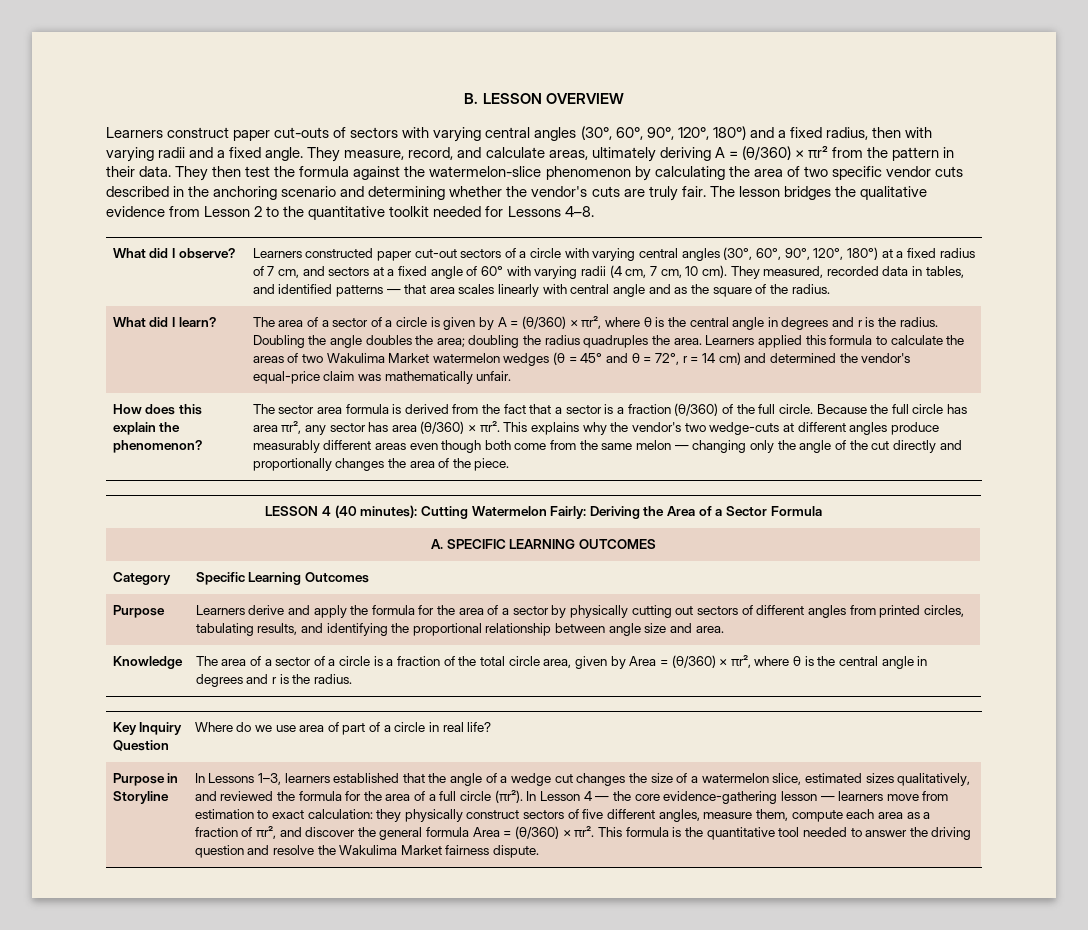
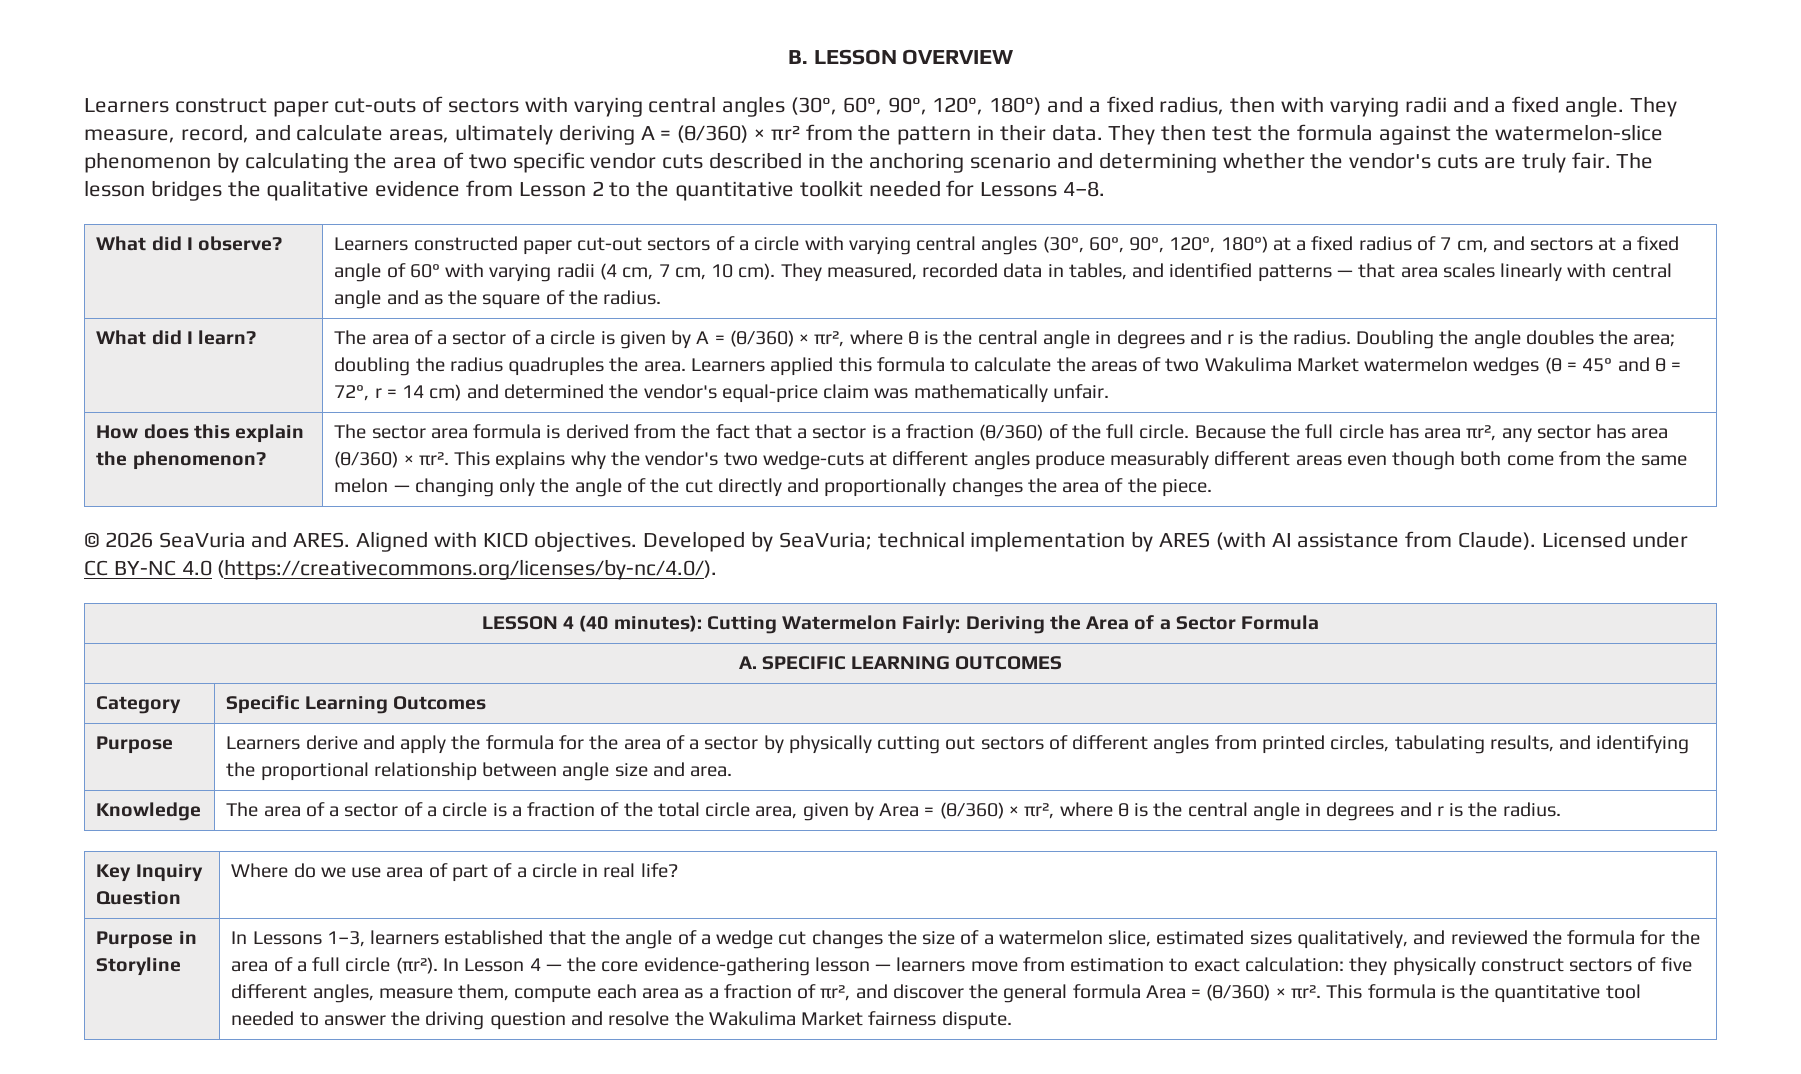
(510, 464) none -> [84,531,1688,552] [84,559,718,580] // © 2026 SeaVuria and ARES. Aligned with KICD objectives. Developed by SeaVuria; technical implementation by ARES (with AI assistance from Claude). Licensed under CC BY-NC 4.0 (https://creativecommons.org/licenses/by-nc/4.0/).

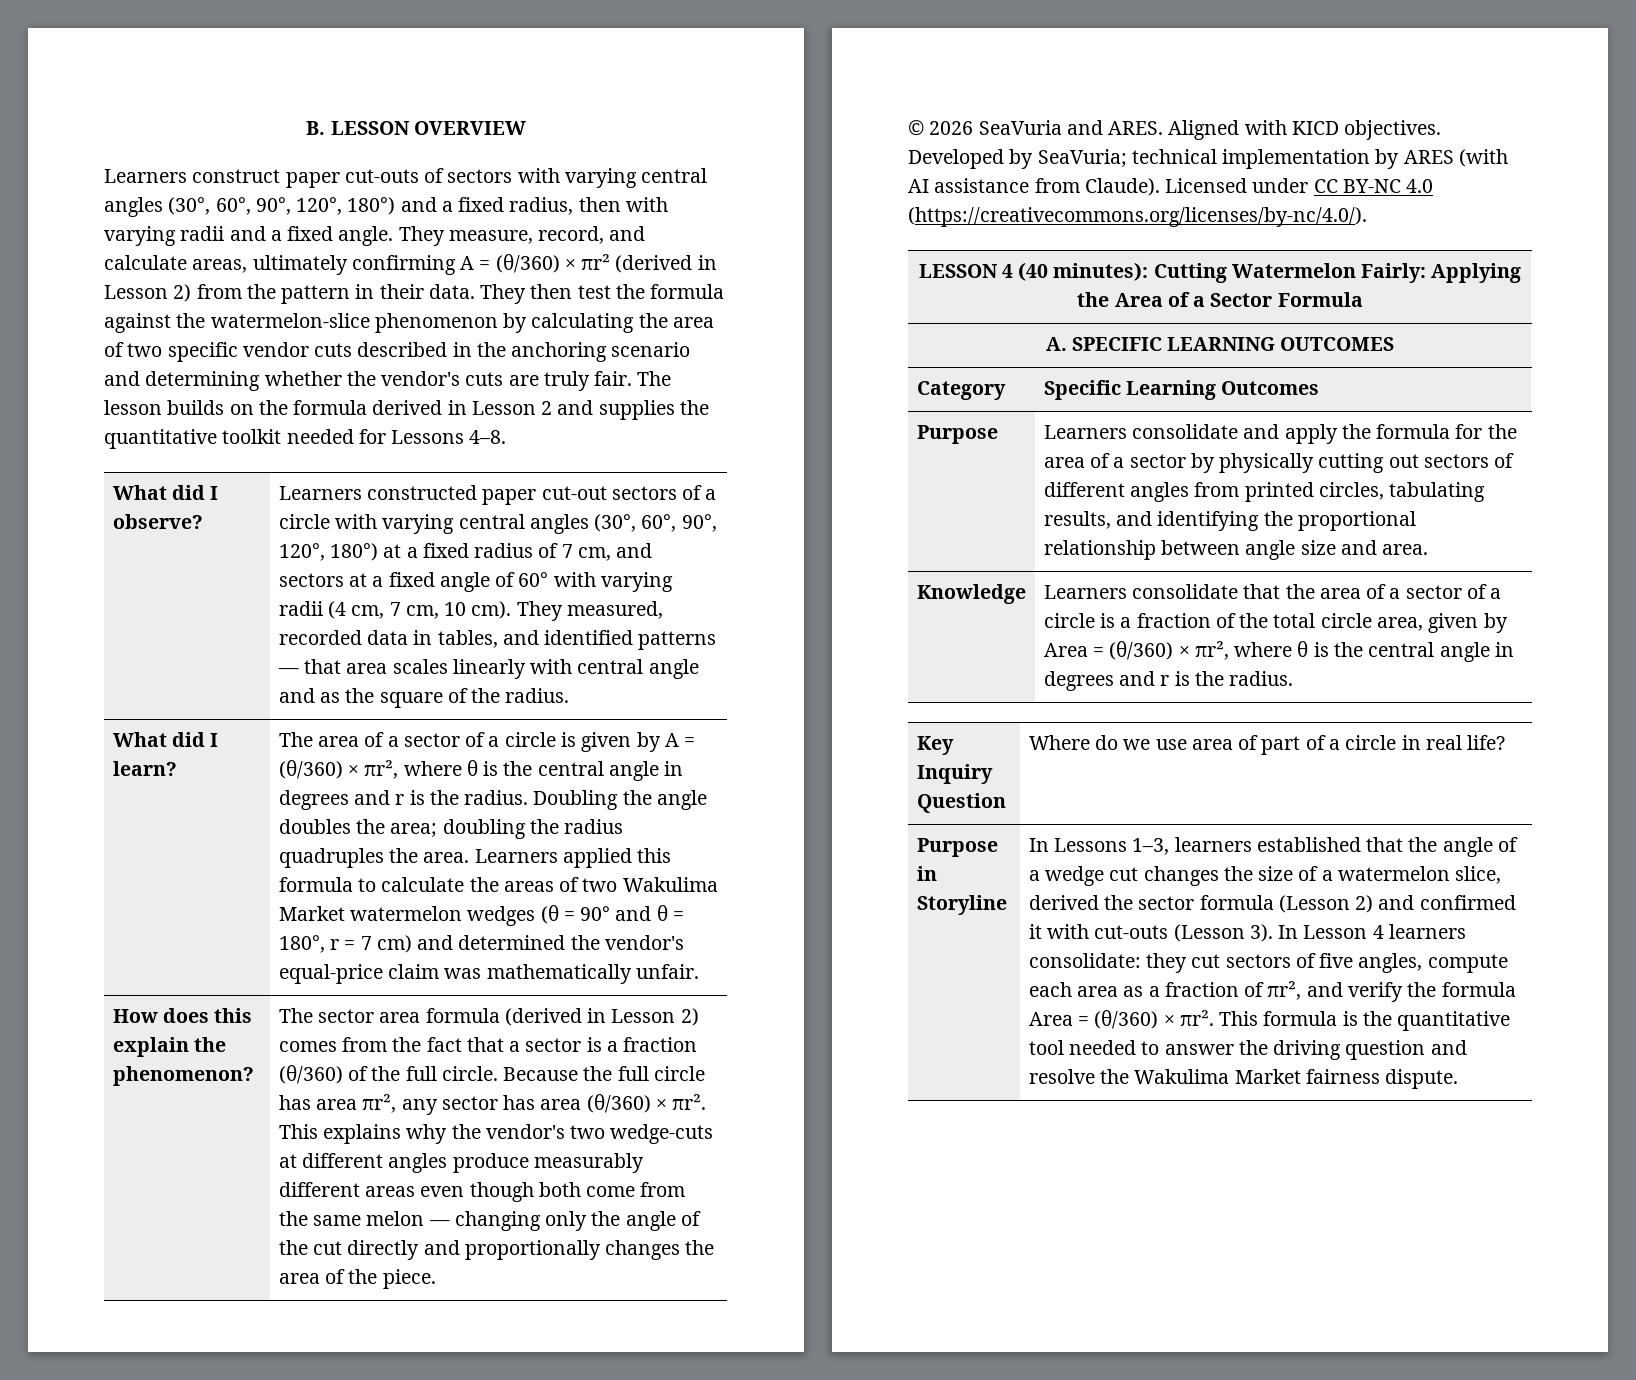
[558,124,635,145] deriving -> [351,255,456,275] confirming
(800, 133) none -> [615,255,717,273] [104,284,192,302] (derived in Lesson 2)
[150,180,631,201] bridges the qualitative evidence from Lesson 2 to -> [167,400,675,420] builds on the formula derived in Lesson 2 and supplies
[1582,358,1613,372] 45° -> [580,906,611,921] 90°
[334,385,370,401] 72°, -> [278,935,325,953] 180°,
[402,385,425,398] 14 -> [360,936,372,950] 7
[546,424,629,439] is derived -> [504,1008,699,1026] [278,1041,337,1052] (derived in Lesson 2) comes
[965,616,1045,634] Deriving -> [1431,263,1522,283] Applying
[305,735,358,750] derive -> [1132,424,1239,439] consolidate
[226,802,259,817] The -> [1043,584,1315,599] Learners consolidate that the
[1156,930,1700,949] [231,957,1692,976] [231,984,510,1003] estimated sizes qualitatively, and reviewed the formula for the area of a full circle (πr²). In Lesson 4 — the core evidence-gathering lesson — learners move from estimation to exact calculation: they physically construct sectors of five different angles, measure them, -> [1028,895,1516,913] [1028,924,1466,942] [1028,953,1423,973] derived the sector formula (Lesson 2) and confirmed it with cut-outs (Lesson 3). In Lesson 4 learners consolidate: they cut sectors of five angles,
[892,984,1068,1003] discover the general -> [1347,982,1437,1002] verify the

